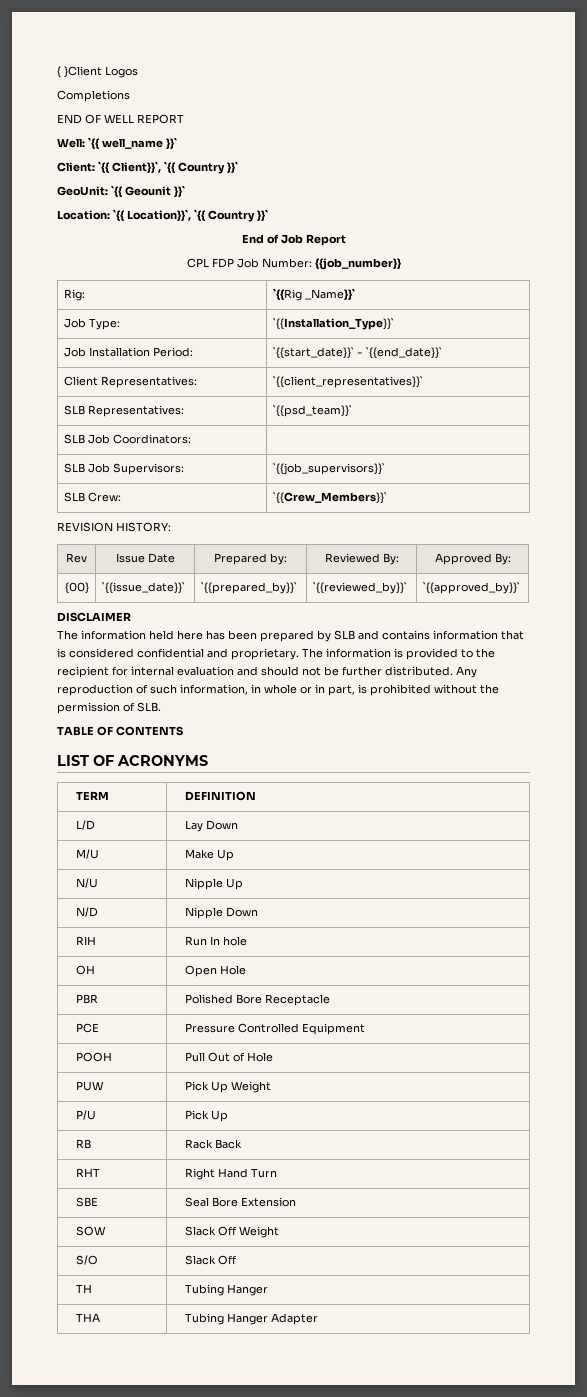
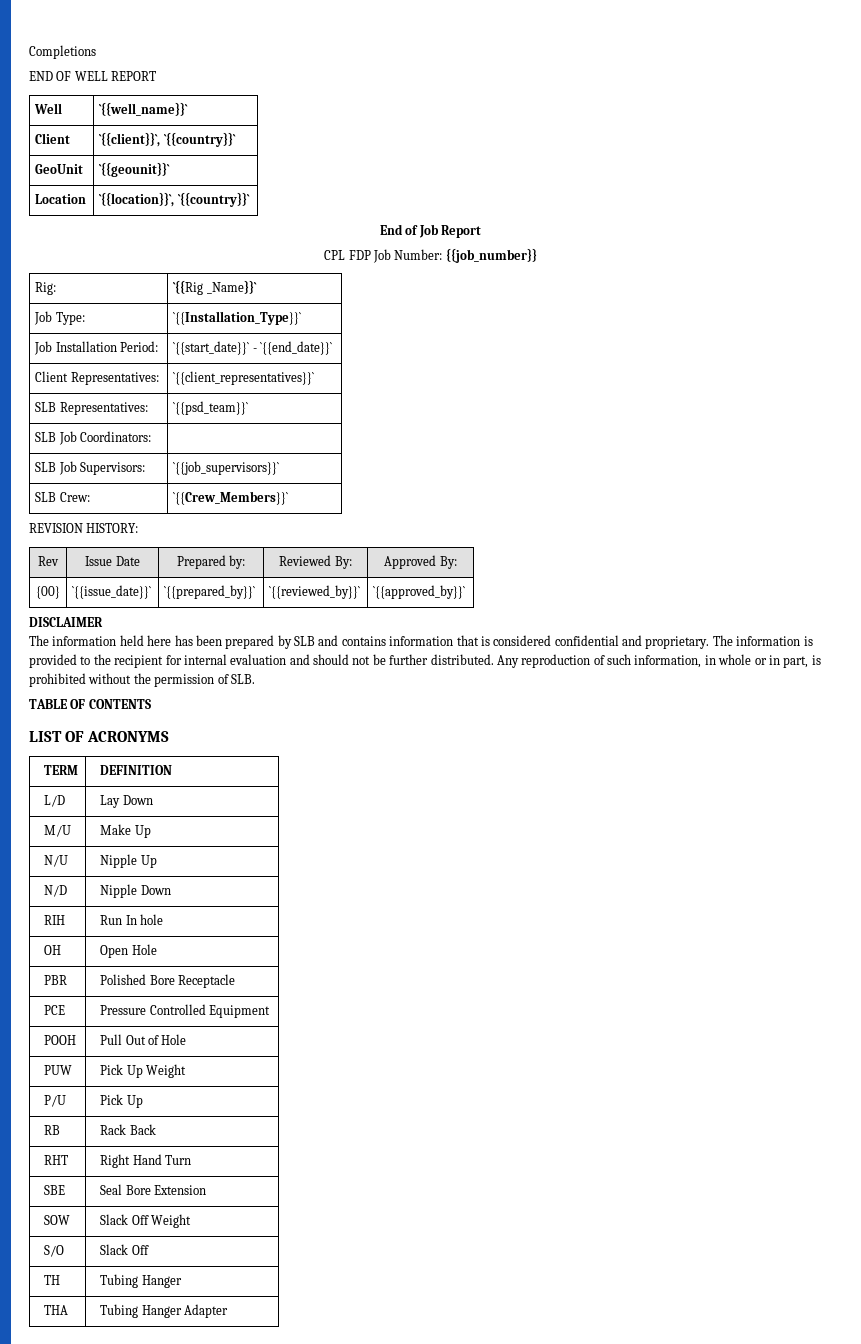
[57,66,138,78] { }Client Logos // -> (29, 52) none
[57,137,177,150] [57,161,238,174] [57,185,185,198] [57,209,268,222] // Well: `{{ well_name }}` // Client: `{{ Client}}`, `{{ Country }}` // GeoUnit: `{{ Geounit }}` // Location: `{{ Location}}`, `{{ Country }}` -> [34,103,63,114] [99,102,189,116] [35,133,71,144] [99,132,236,147] [35,164,84,174] [99,162,171,177] [35,194,87,204] [99,192,250,207] // Well | `{{well_name}}` // Client | `{{client}}`, `{{country}}` // GeoUnit | `{{geounit}}` // Location | `{{location}}`, `{{country}}`

